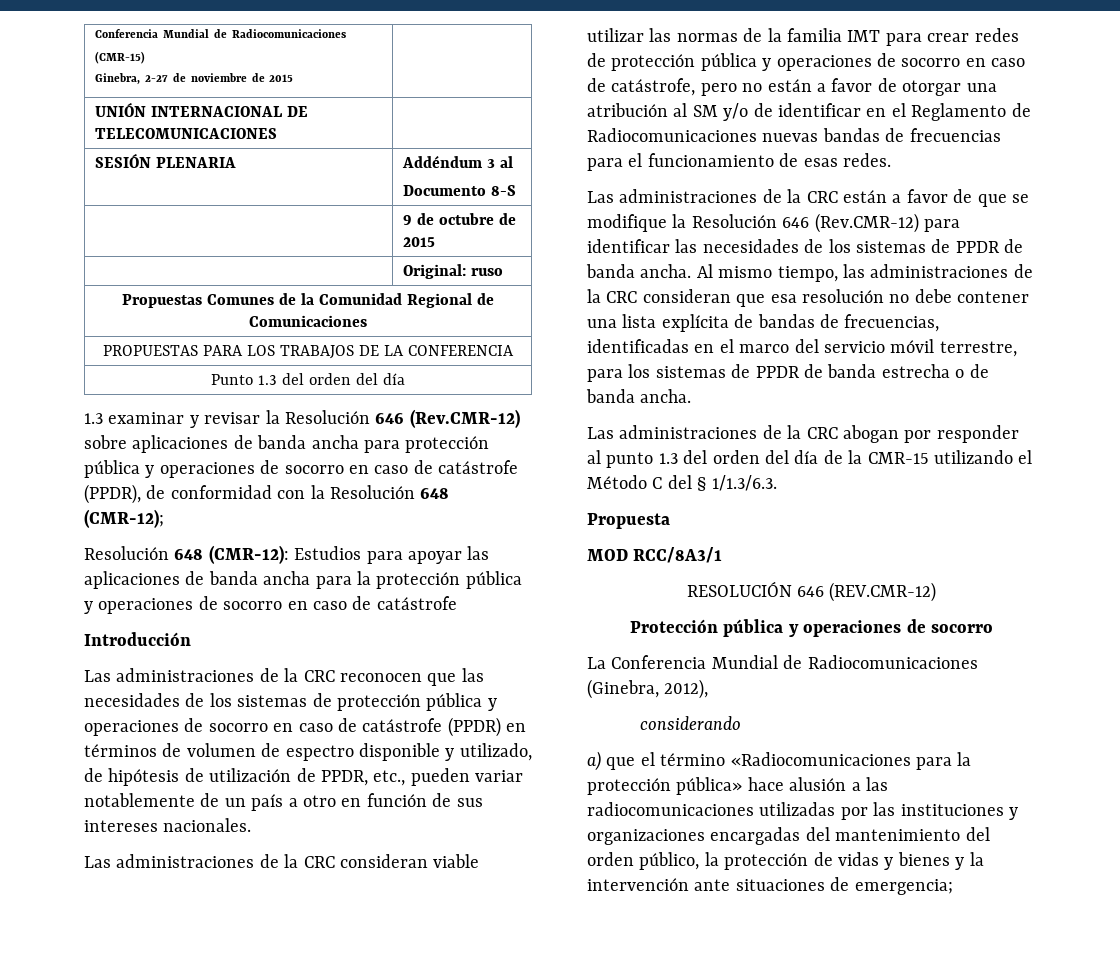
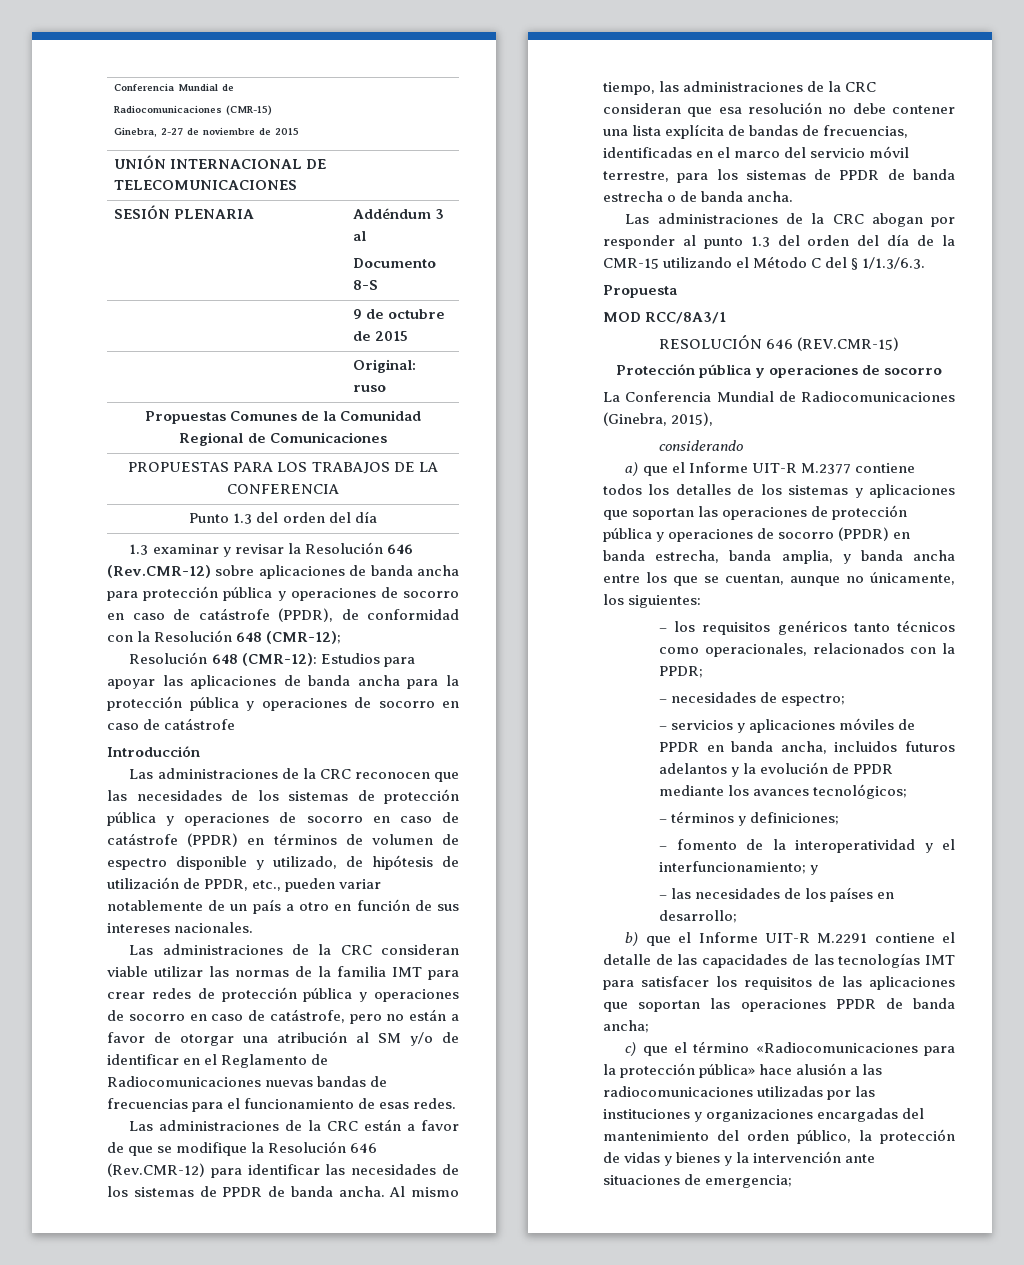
[829,582,937,602] (REV.CMR-12) -> [797,337,900,351] (REV.CMR-15)
[664,679,709,699] 2012), -> [671,412,714,426] 2015),
(655, 759) none -> [688,462,915,474] [603,484,955,498] [603,505,908,520] [603,527,911,542] [603,550,955,564] [603,572,955,586] [603,594,702,608] [659,620,955,635] [659,643,956,657] [659,666,704,678] [659,692,846,706] [659,718,916,733] [659,741,955,754] [659,762,894,777] [659,784,908,799] [659,811,840,826] [659,839,955,853] [659,861,819,875] [659,887,895,902] [659,910,738,923] [625,932,955,946] [603,953,955,968] [603,976,955,990] [603,998,955,1012] [603,1020,649,1033] [625,1042,688,1056] Informe UIT-R M.2377 contiene todos los detalles de los sistemas y aplicaciones que soportan las operaciones de protección pública y operaciones de socorro (PPDR) en banda estrecha, banda amplia, y banda ancha entre los que se cuentan, aunque no únicamente, los siguientes: // – los requisitos genéricos tanto técnicos como operacionales, relacionados con la PPDR; // – necesidades de espectro; // – servicios y aplicaciones móviles de PPDR en banda ancha, incluidos futuros adelantos y la evolución de PPDR mediante los avances tecnológicos; // – términos y definiciones; // – fomento de la interoperatividad y el interfuncionamiento; y // – las necesidades de los países en desarrollo; // b) que el Informe UIT-R M.2291 contiene el detalle de las capacidades de las tecnologías IMT para satisfacer los requisitos de las aplicaciones que soportan las operaciones PPDR de banda ancha; // c) que el

